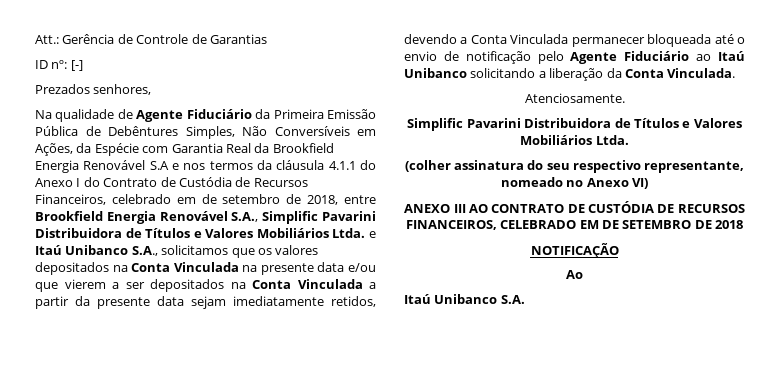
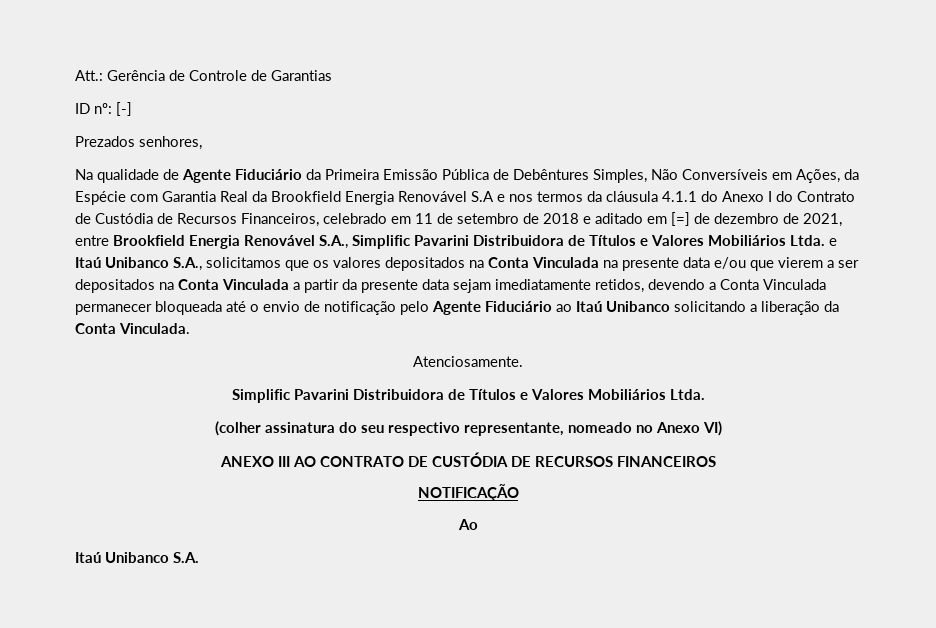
(196, 200) none -> [415,213,433,224] 11
[307,195,339,205] 2018, -> [543,212,842,227] 2018 e aditado em [=] de dezembro de 2021,
[405,220,744,230] FINANCEIROS, CELEBRADO EM DE SETEMBRO DE 2018 -> [616,456,716,467] FINANCEIROS

